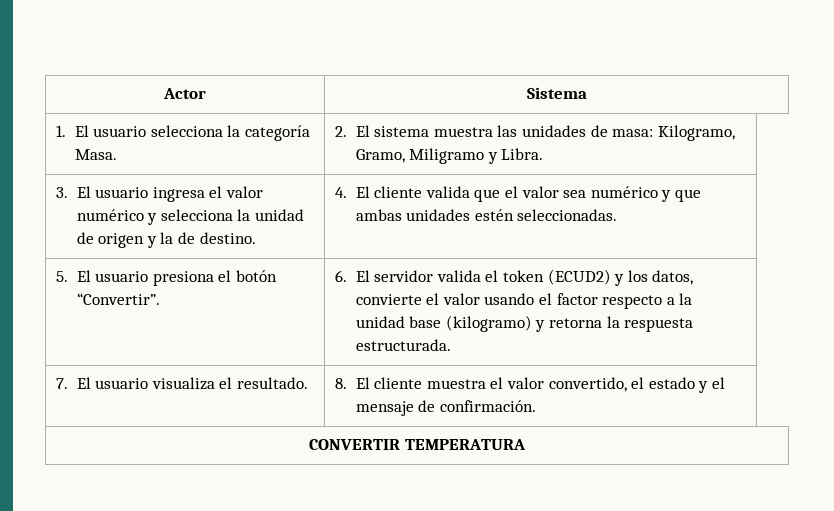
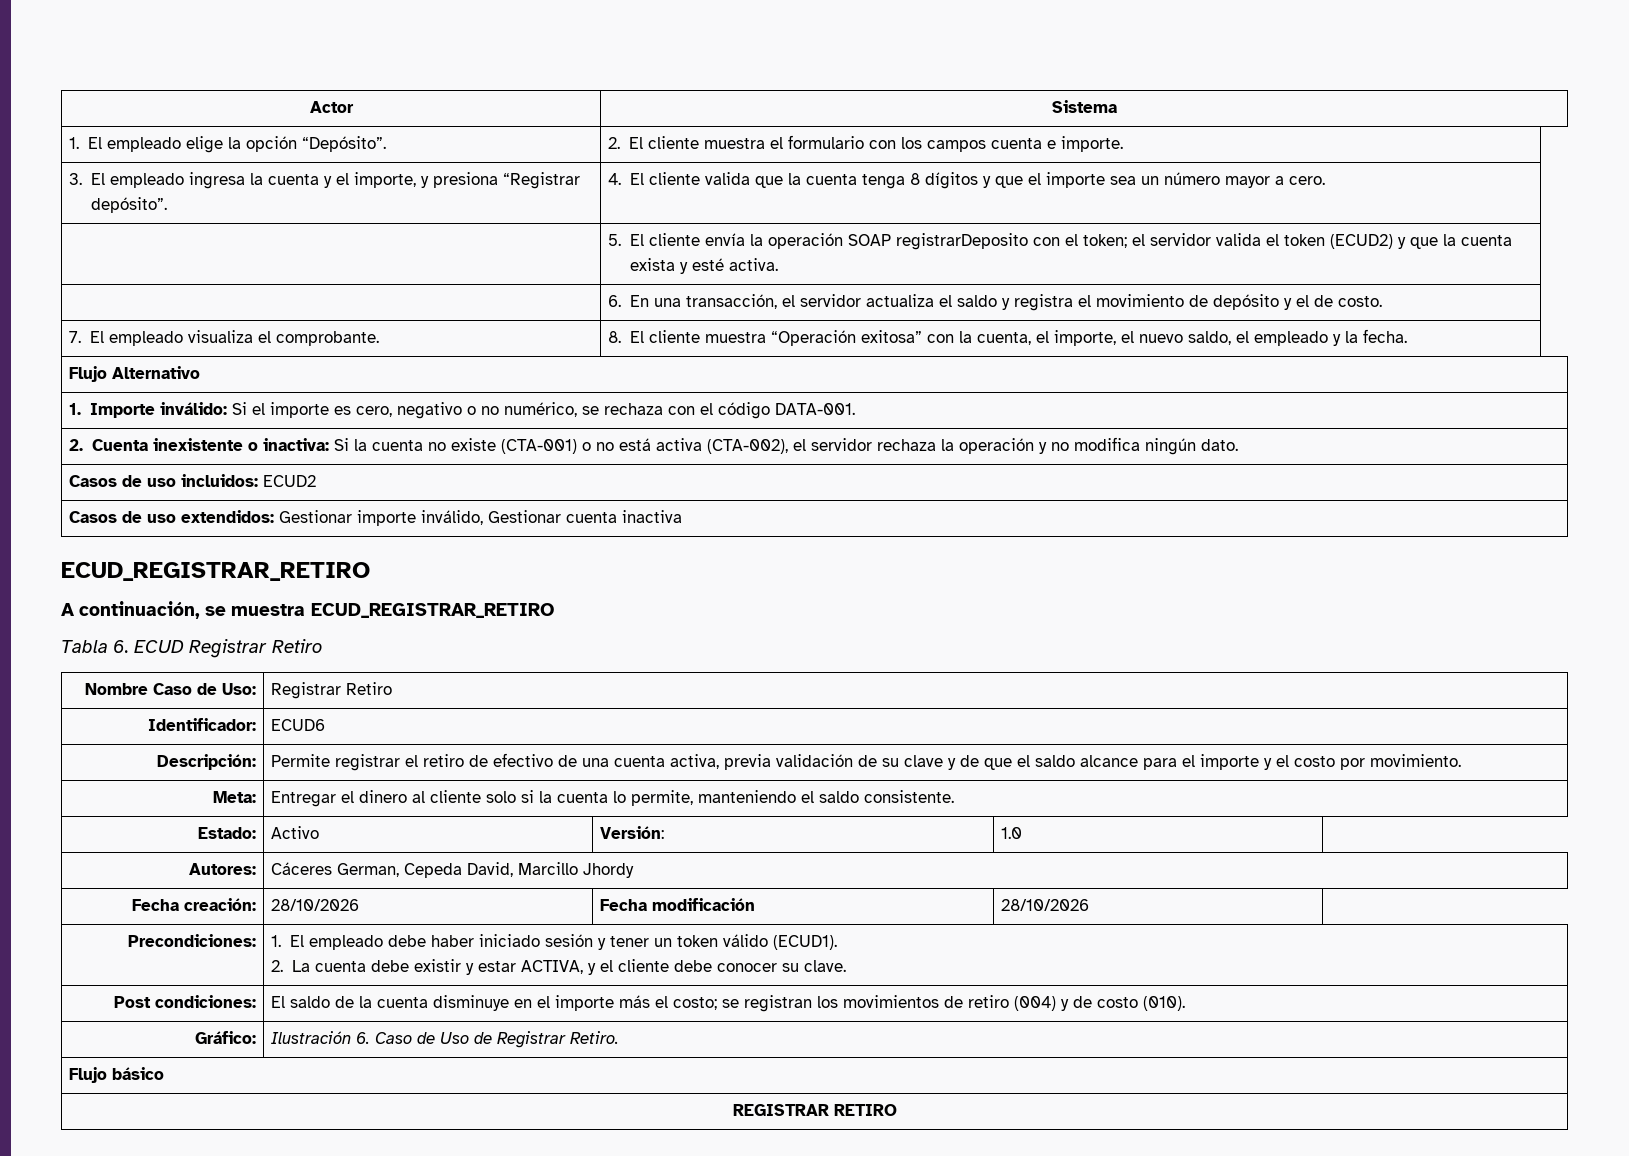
[93,125,310,141] [74,149,117,160] [335,125,735,141] [355,148,544,164] [56,186,263,202] [76,209,304,225] [76,232,256,248] usuario selecciona la categoría Masa. | 2. El sistema muestra las unidades de masa: Kilogramo, Gramo, Miligramo y Libra. // 3. El usuario ingresa el valor numérico y selecciona la unidad de origen y la de destino. -> [106,136,386,153] [608,135,1123,152] [69,172,580,189] [90,197,167,213] empleado elige la opción “Depósito”. | 2. El cliente muestra el formulario con los campos cuenta e importe. // 3. El empleado ingresa la cuenta y el importe, y presiona “Registrar depósito”.
[504,186,701,202] [355,209,618,221] [56,270,277,286] [76,293,160,305] [335,270,370,282] el valor sea numérico y que ambas unidades estén seleccionadas. // 5. El usuario presiona el botón “Convertir”. | 6. El -> [787,172,1325,189] [608,233,1145,250] la cuenta tenga 8 dígitos y que el importe sea un número mayor a cero. // | 5. El cliente envía la operación SOAP registrarDeposito con el token; el
[627,270,694,285] [355,293,693,309] [355,315,694,332] [355,339,451,351] los datos, convierte el valor usando el factor respecto a la unidad base (kilogramo) y retorna la respuesta estructurada. -> [1409,234,1512,249] [629,258,778,274] [608,294,1382,311] que la cuenta exista y esté activa. // | 6. En una transacción, el servidor actualiza el saldo y registra el movimiento de depósito y el de costo.
[95,378,149,389] usuario -> [108,331,183,346] empleado
[236,377,308,389] resultado. -> [275,331,379,346] comprobante.
[490,377,725,393] [355,400,536,416] [309,439,526,450] el valor convertido, el estado y el mensaje de confirmación. // CONVERTIR TEMPERATURA -> [770,329,1407,346] [69,366,201,382] [69,402,855,419] [69,437,1238,455] [69,474,317,487] [69,510,683,526] [61,562,370,581] [61,601,555,619] [61,639,322,658] [84,683,256,695] [271,682,393,699] [147,718,256,731] [271,719,326,731] [156,754,256,770] [271,753,1462,771] [212,791,256,803] [271,790,955,807] [197,827,256,839] [271,826,320,839] [600,826,665,839] [1001,827,1023,839] [188,863,256,875] [271,862,635,878] [131,898,256,911] [271,899,360,911] [600,898,756,911] [1001,899,1090,911] [127,934,256,947] [271,934,837,950] [271,959,846,975] [113,995,256,1008] [271,995,1186,1012] [194,1031,256,1044] [271,1031,620,1048] [69,1067,165,1083] [732,1104,897,1116] “Operación exitosa” con la cuenta, el importe, el nuevo saldo, el empleado y la fecha. // Flujo Alternativo // 1. Importe inválido: Si el importe es cero, negativo o no numérico, se rechaza con el código DATA-001. // 2. Cuenta inexistente o inactiva: Si la cuenta no existe (CTA-001) o no está activa (CTA-002), el servidor rechaza la operación y no modifica ningún dato. // Casos de uso incluidos: ECUD2 // Casos de uso extendidos: Gestionar importe inválido, Gestionar cuenta inactiva // ECUD_REGISTRAR_RETIRO // A continuación, se muestra ECUD_REGISTRAR_RETIRO // Tabla 6. ECUD Registrar Retiro // Nombre Caso de Uso: | Registrar Retiro // Identificador: | ECUD6 // Descripción: | Permite registrar el retiro de efectivo de una cuenta activa, previa validación de su clave y de que el saldo alcance para el importe y el costo por movimiento. // Meta: | Entregar el dinero al cliente solo si la cuenta lo permite, manteniendo el saldo consistente. // Estado: | Activo | Versión: | 1.0 // Autores: | Cáceres German, Cepeda David, Marcillo Jhordy // Fecha creación: | 28/10/2026 | Fecha modificación | 28/10/2026 // Precondiciones: | 1. El empleado debe haber iniciado sesión y tener un token válido (ECUD1). // 2. La cuenta debe existir y estar ACTIVA, y el cliente debe conocer su clave. // Post condiciones: | El saldo de la cuenta disminuye en el importe más el costo; se registran los movimientos de retiro (004) y de costo (010). // Gráfico: | Ilustración 6. Caso de Uso de Registrar Retiro. // Flujo básico // REGISTRAR RETIRO

